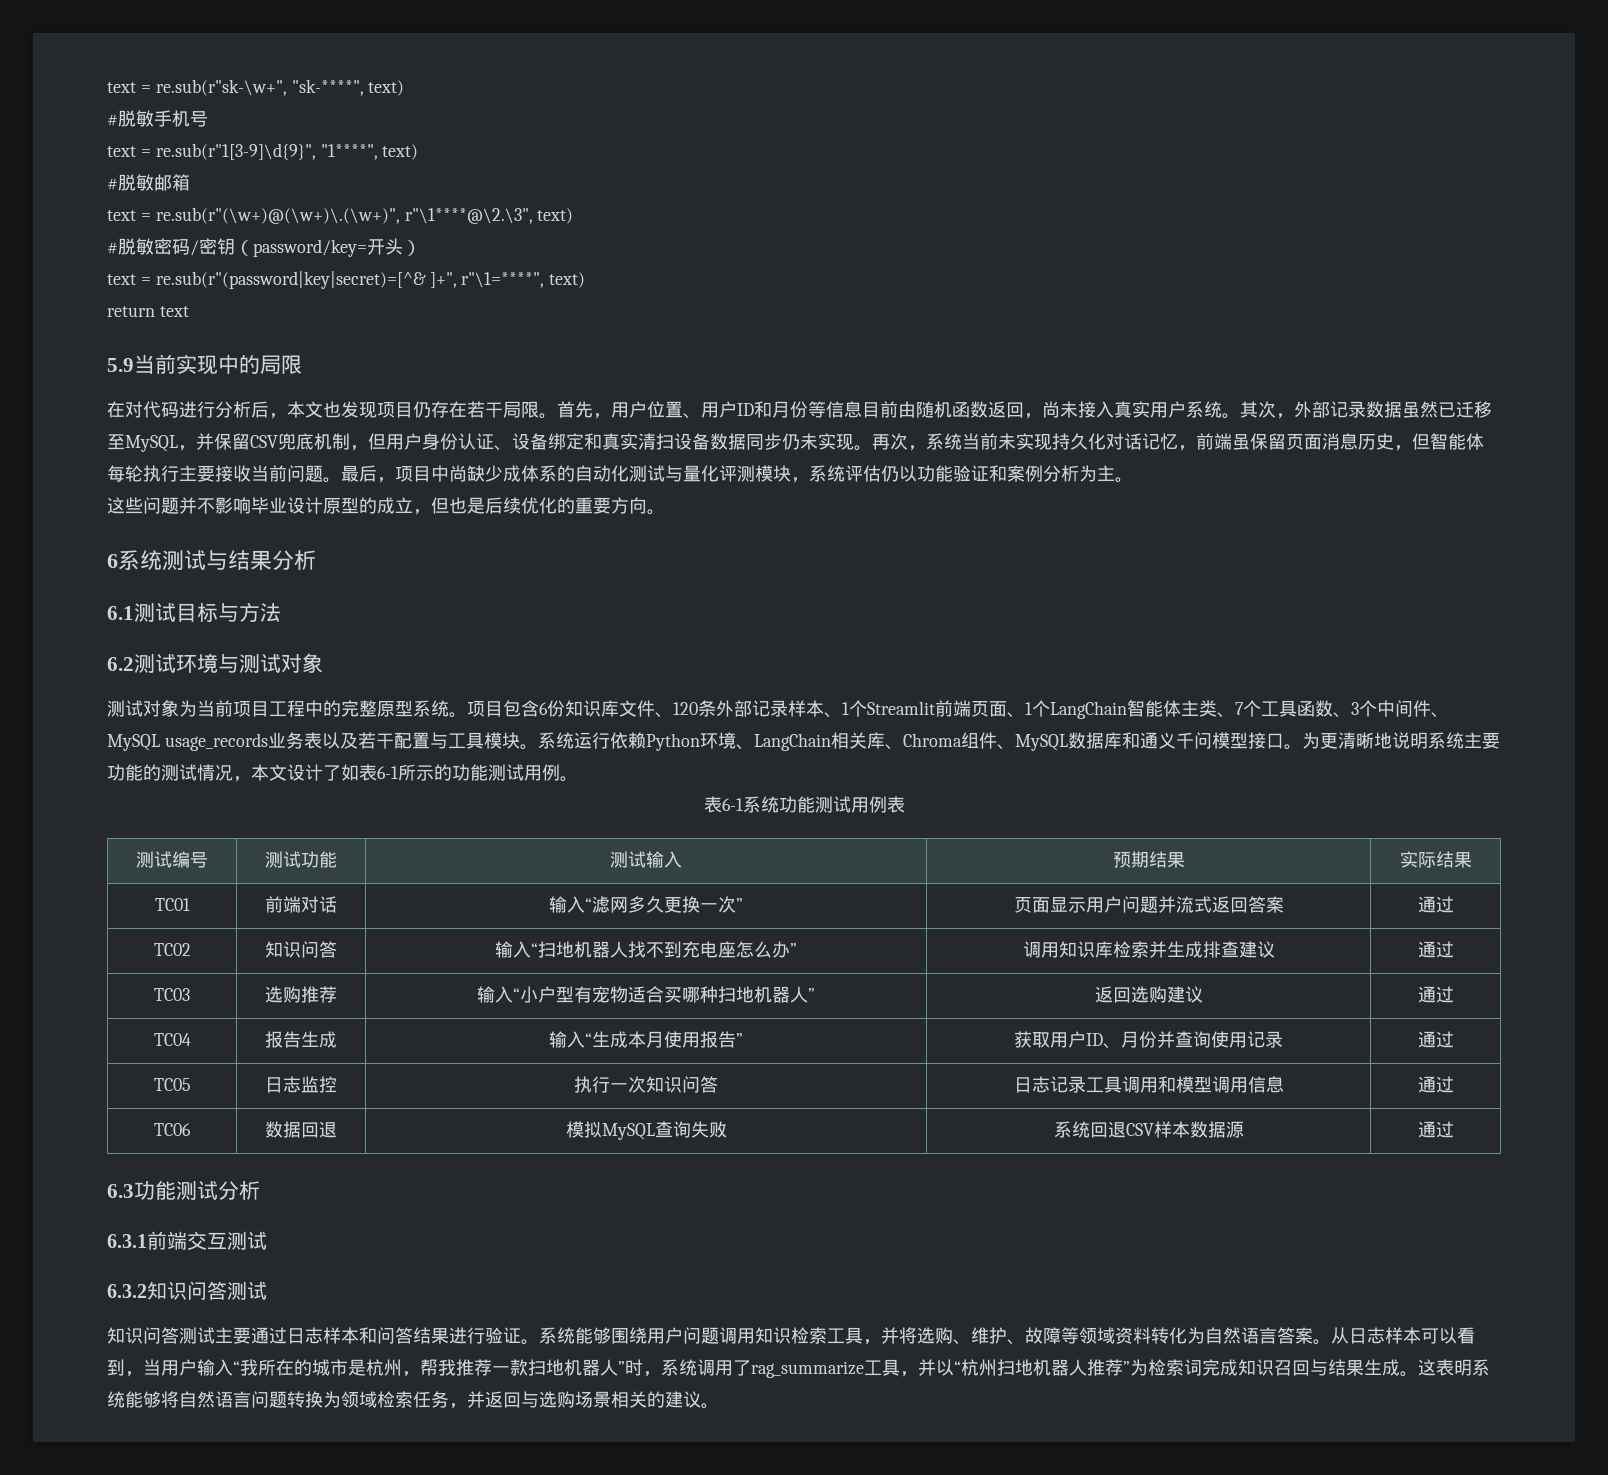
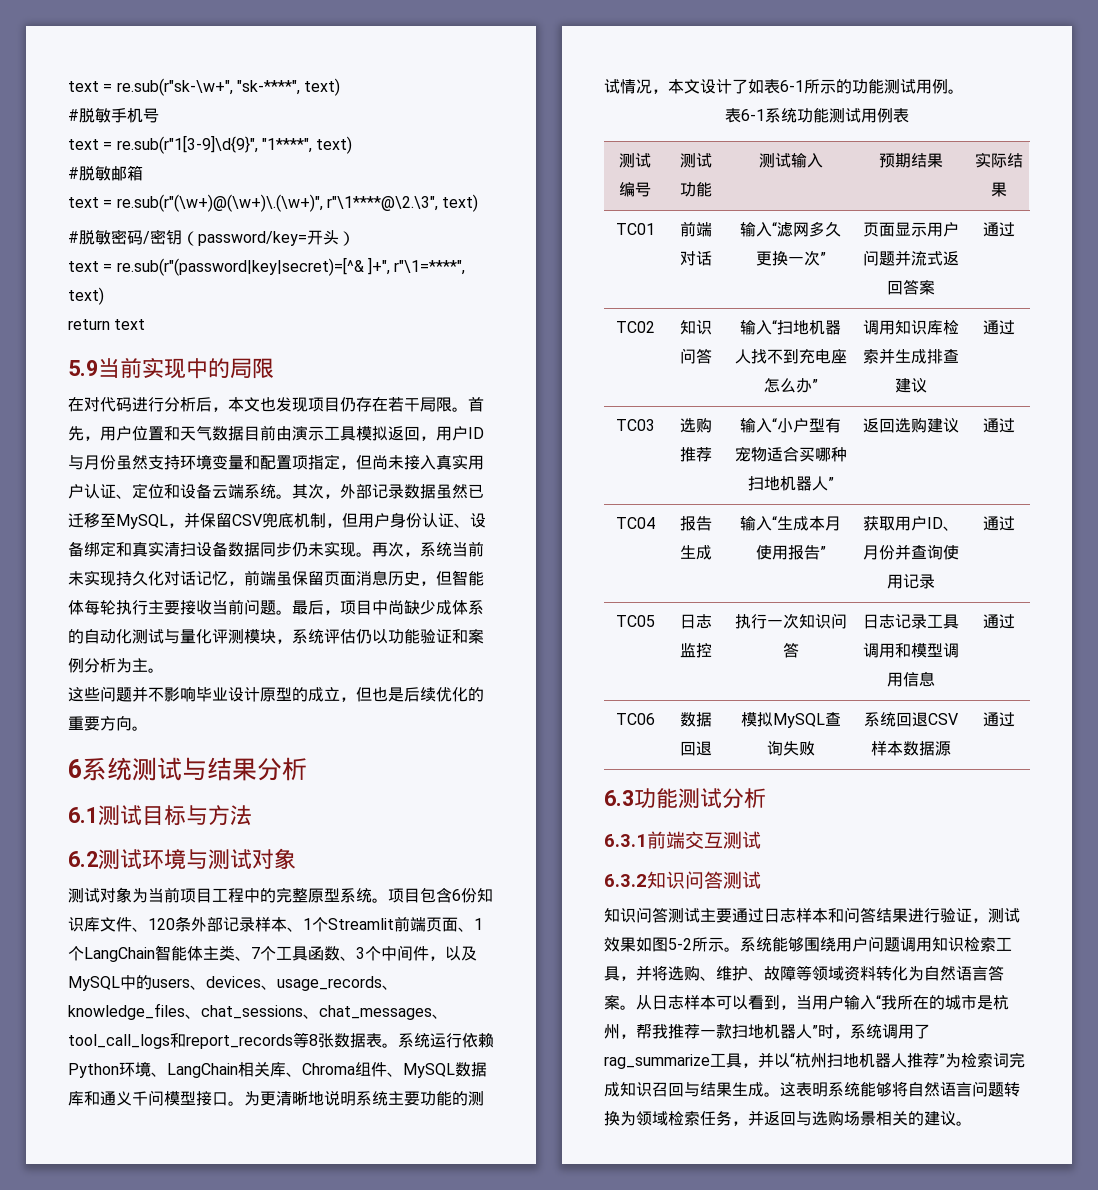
[683,401,1186,419] 、用户ID和月份等信息目前由随机函数返回，尚未接入真实用户 -> [164,425,484,441] [68,454,484,470] [68,483,244,499] 和天气数据目前由演示工具模拟返回，用户ID与月份虽然支持环境变量和配置项指定，但尚未接入真实用户认证、定位和设备云端
[1431,712,1449,718] [107,732,520,751] 、MySQL usage_records业务表以及若干配置与工具模块 -> [429,946,477,961] [68,975,398,991] [68,1003,448,1020] [68,1032,382,1049] ，以及MySQL中的users、devices、usage_records、knowledge_files、chat_sessions、chat_messages、tool_call_logs和report_records等8张数据表
(521, 1335) none -> [972,908,1020,923] [604,937,724,952] ，测试效果如图5-2所示

